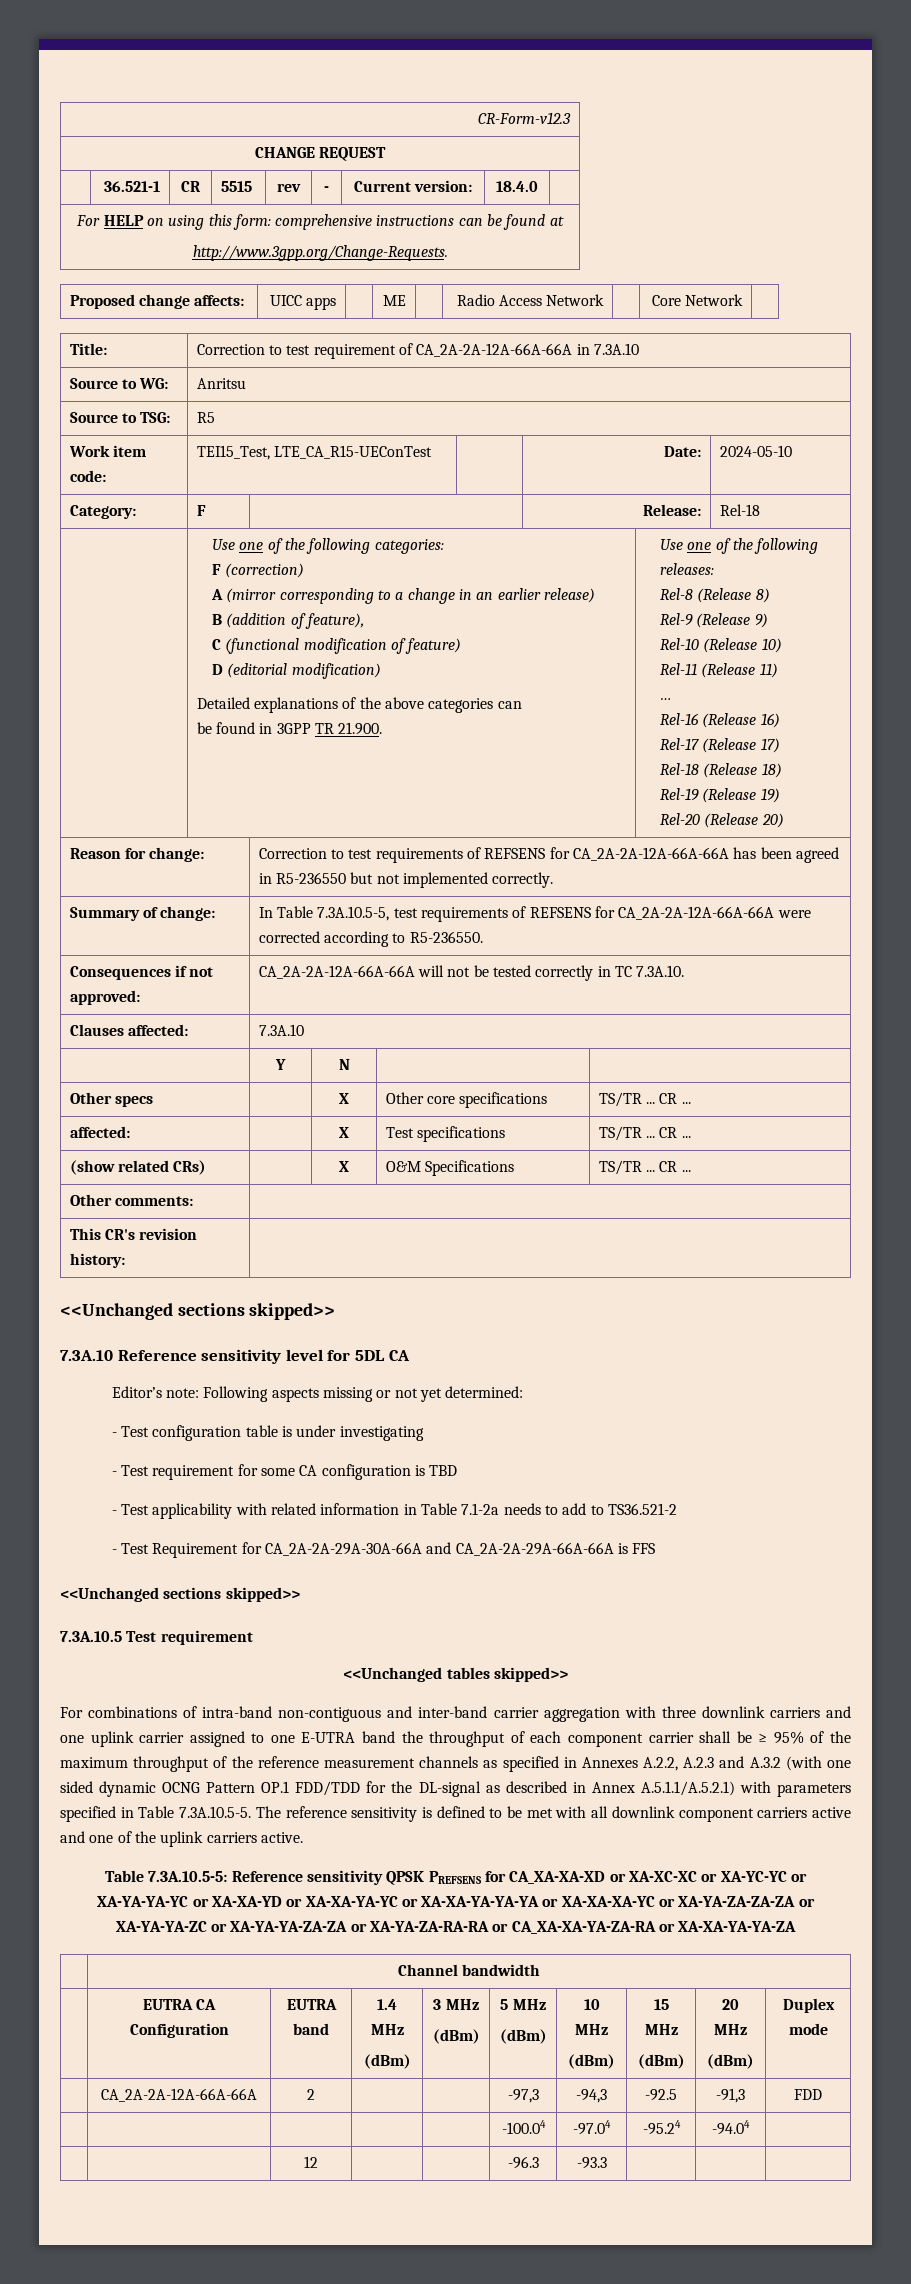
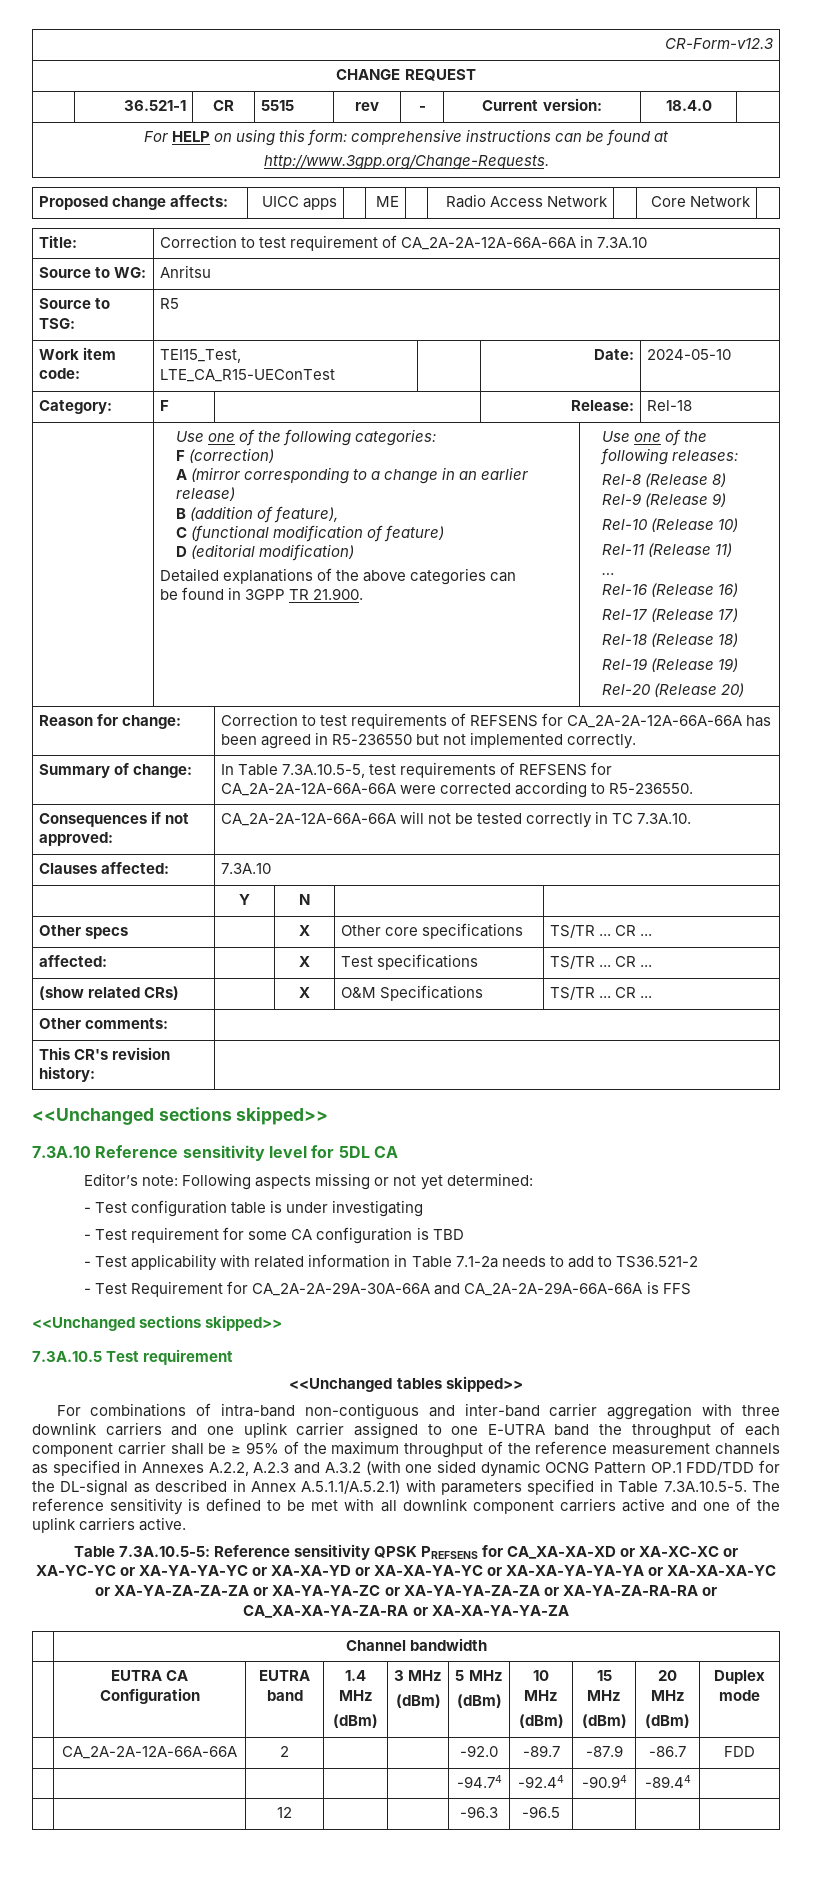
[507,2089,539,2103] [576,2089,607,2103] [645,2089,677,2101] [716,2088,745,2103] [794,2089,822,2100] [501,2120,546,2134] [573,2120,611,2135] [642,2120,681,2135] [712,2120,750,2135] -97,3 | -94,3 | -92.5 | -91,3 | FDD // | | | | | -100.04 | -97.04 | -95.24 | -94.04 -> [460,1745,498,1757] [522,1745,560,1757] [585,1745,623,1757] [649,1746,686,1757] [724,1746,755,1757] [456,1775,502,1788] [518,1775,564,1788] [581,1775,627,1788] [644,1775,691,1788] -92.0 | -89.7 | -87.9 | -86.7 | FDD // | | | | | -94.74 | -92.44 | -90.94 | -89.44
[576,2157,607,2169] -93.3 -> [522,1806,560,1818] -96.5

